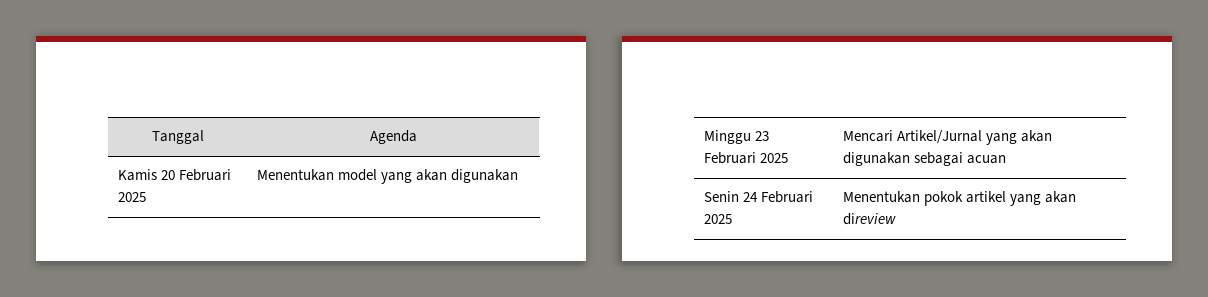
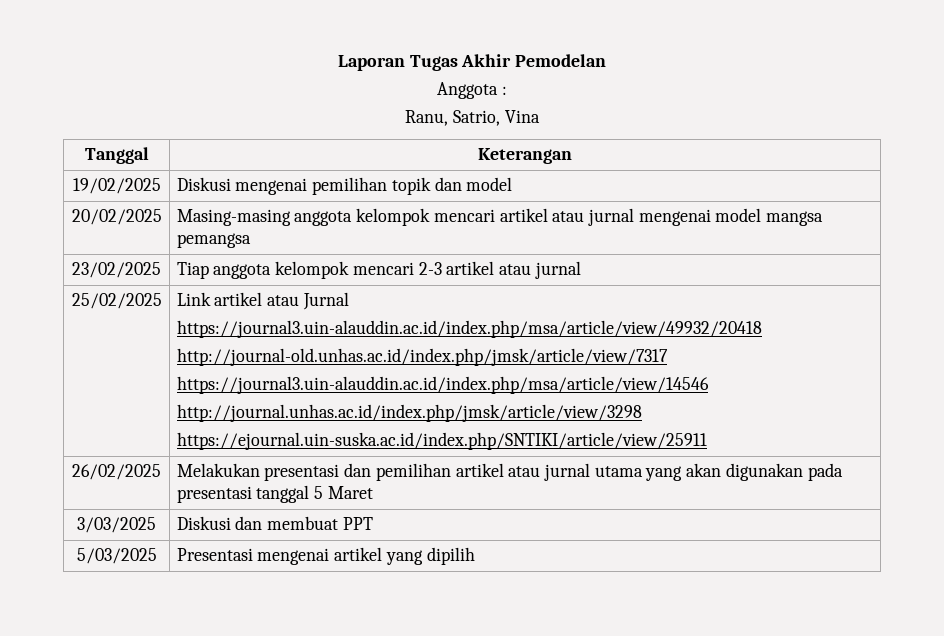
[152,130,204,144] [370,130,417,144] [117,169,231,181] [117,192,146,202] [256,169,518,184] [703,130,769,144] [703,152,788,164] [842,130,1052,145] [842,152,1006,166] [703,191,813,203] [703,214,732,224] [842,191,1076,206] [842,213,896,225] Tanggal | Agenda // Kamis 20 Februari 2025 | Menentukan model yang akan digunakan // Minggu 23 Februari 2025 | Mencari Artikel/Jurnal yang akan digunakan sebagai acuan // Senin 24 Februari 2025 | Menentukan pokok artikel yang akan direview -> [337,54,607,71] [437,82,507,99] [405,110,540,126] [84,147,149,164] [478,148,572,164] [72,178,161,194] [176,177,513,195] [71,209,162,225] [176,208,824,226] [176,233,251,248] [72,262,161,278] [176,261,581,279] [71,293,162,309] [176,292,349,310] [176,320,762,338] [176,348,668,366] [176,376,709,394] [176,404,642,422] [176,432,707,450] [72,464,161,480] [176,463,843,481] [176,485,373,503] [77,517,156,533] [176,516,373,530] [76,548,157,564] [176,547,475,565] Laporan Tugas Akhir Pemodelan // Anggota : // Ranu, Satrio, Vina // Tanggal | Keterangan // 19/02/2025 | Diskusi mengenai pemilihan topik dan model // 20/02/2025 | Masing-masing anggota kelompok mencari artikel atau jurnal mengenai model mangsa pemangsa // 23/02/2025 | Tiap anggota kelompok mencari 2-3 artikel atau jurnal // 25/02/2025 | Link artikel atau Jurnal // https://journal3.uin-alauddin.ac.id/index.php/msa/article/view/49932/20418 // http://journal-old.unhas.ac.id/index.php/jmsk/article/view/7317 // https://journal3.uin-alauddin.ac.id/index.php/msa/article/view/14546 // http://journal.unhas.ac.id/index.php/jmsk/article/view/3298 // https://ejournal.uin-suska.ac.id/index.php/SNTIKI/article/view/25911 // 26/02/2025 | Melakukan presentasi dan pemilihan artikel atau jurnal utama yang akan digunakan pada presentasi tanggal 5 Maret // 3/03/2025 | Diskusi dan membuat PPT // 5/03/2025 | Presentasi mengenai artikel yang dipilih

